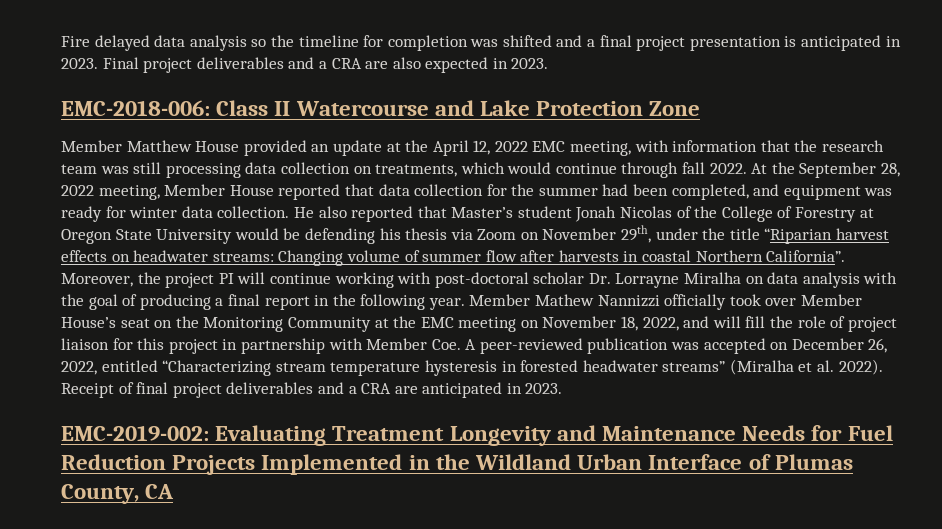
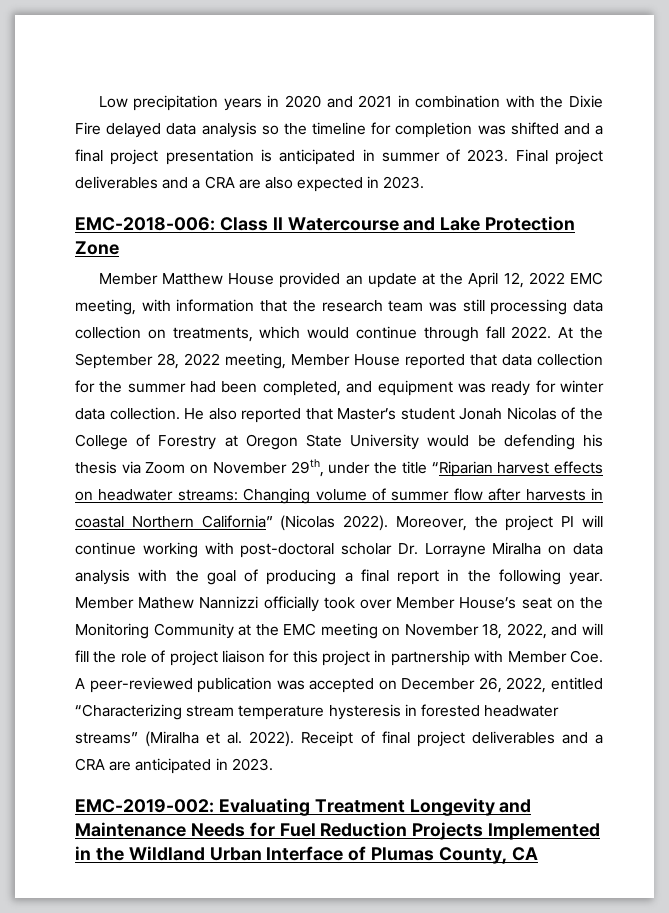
(61, 41) none -> [98,95,603,111] Low precipitation years in 2020 and 2021 in combination with the Dixie
(901, 41) none -> [381,149,461,162] summer of
[766,250,846,262] California”. -> [201,515,389,531] California” (Nicolas 2022).

